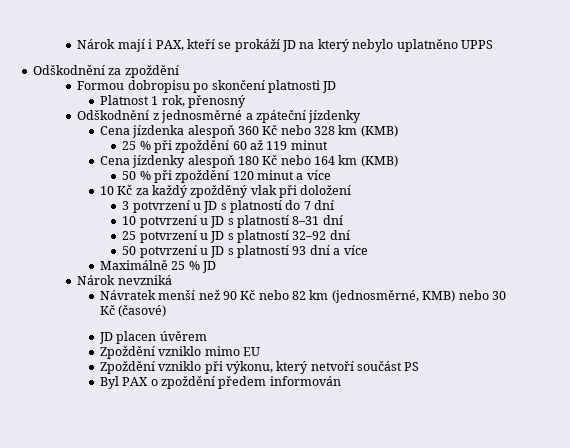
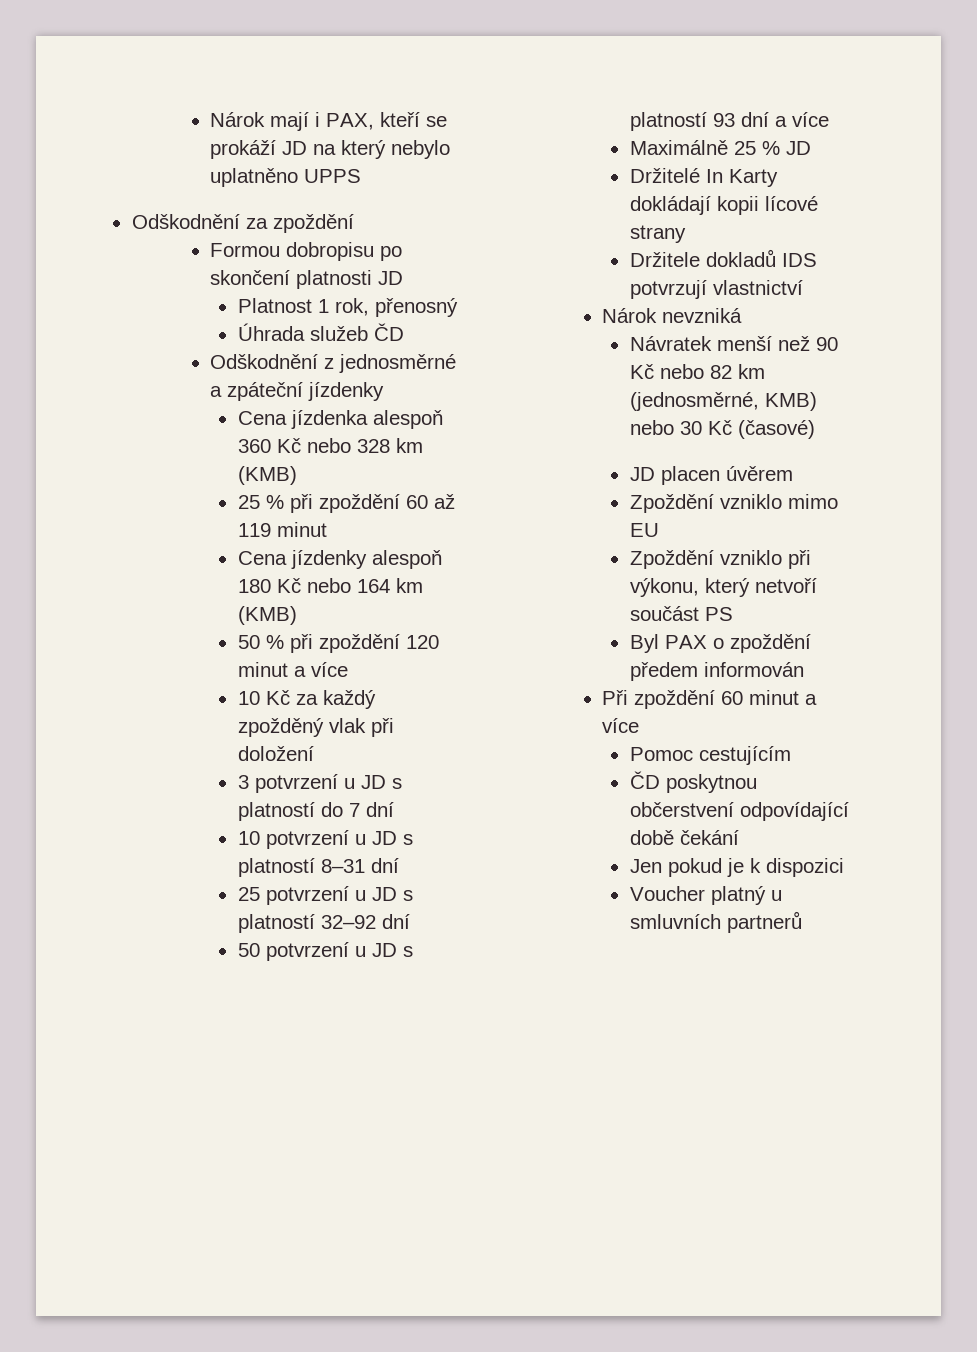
(246, 101) none -> [237,323,404,341] // Úhrada služeb ČD
(216, 267) none -> [629,168,778,187] [629,196,818,215] [629,225,686,243] [629,249,817,267] [629,280,803,299] // Držitelé In Karty dokládají kopii lícové strany // Držitele dokladů IDS potvrzují vlastnictví
(341, 381) none -> [602,690,818,709] [602,718,640,733] [629,746,791,765] [629,771,757,793] [629,802,849,821] [629,830,739,845] [629,858,844,877] [629,886,782,905] [629,911,802,933] // Při zpoždění 60 minut a více // Pomoc cestujícím // ČD poskytnou občerstvení odpovídající době čekání // Jen pokud je k dispozici // Voucher platný u smluvních partnerů

